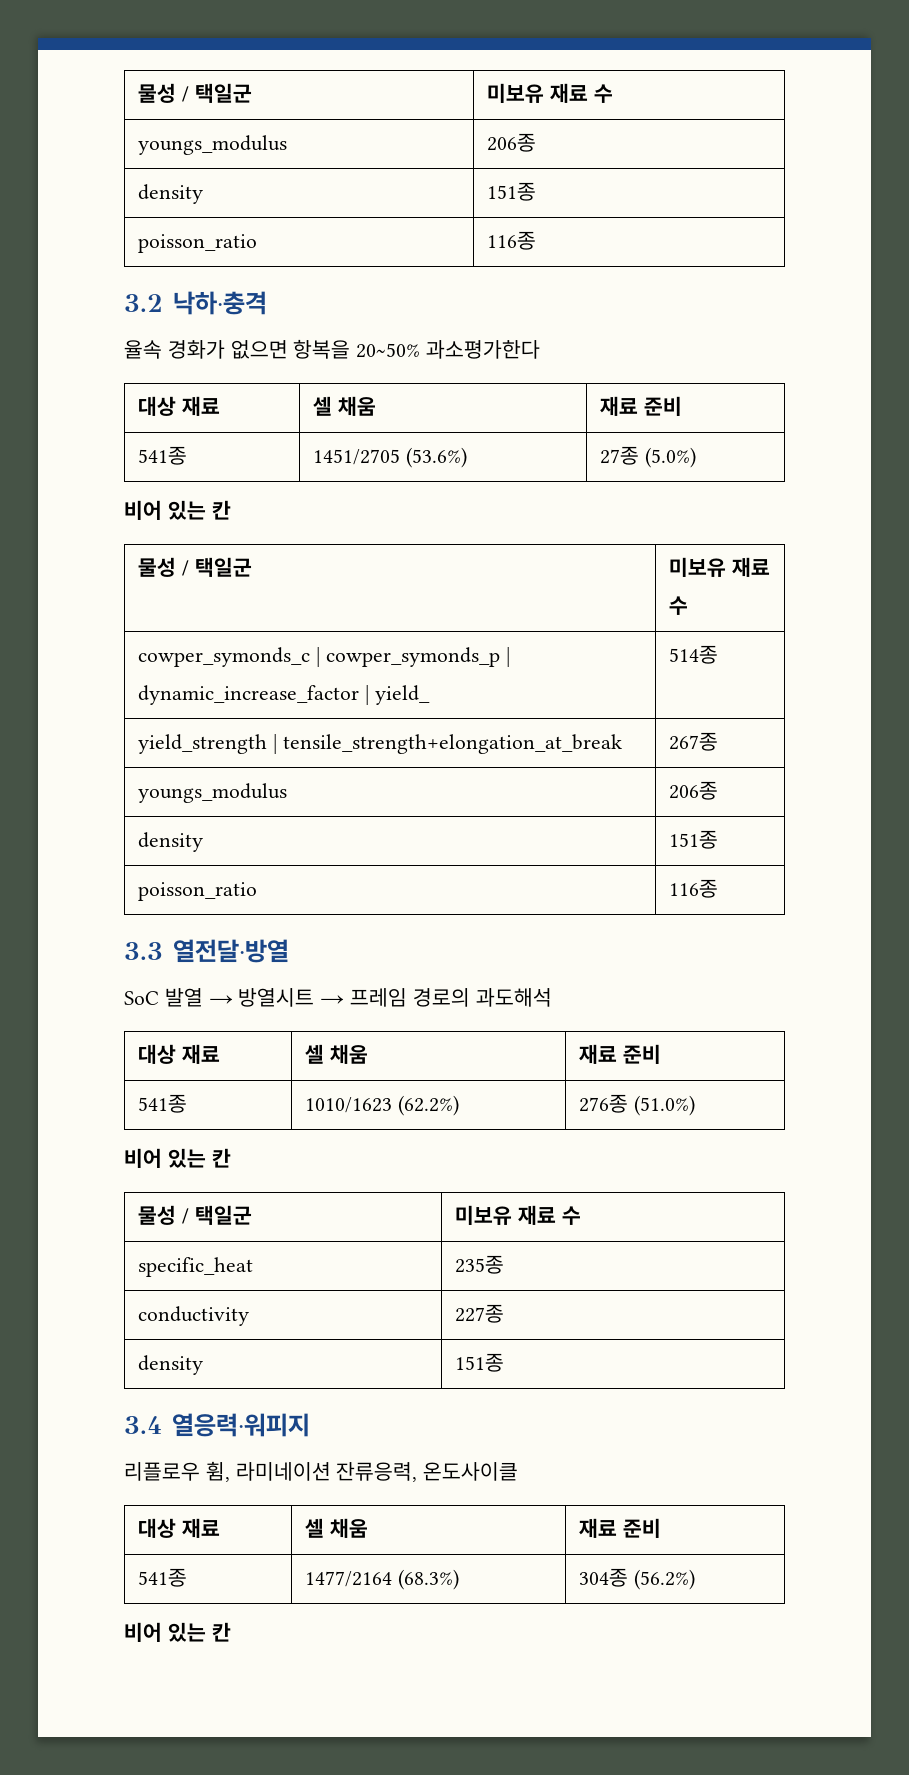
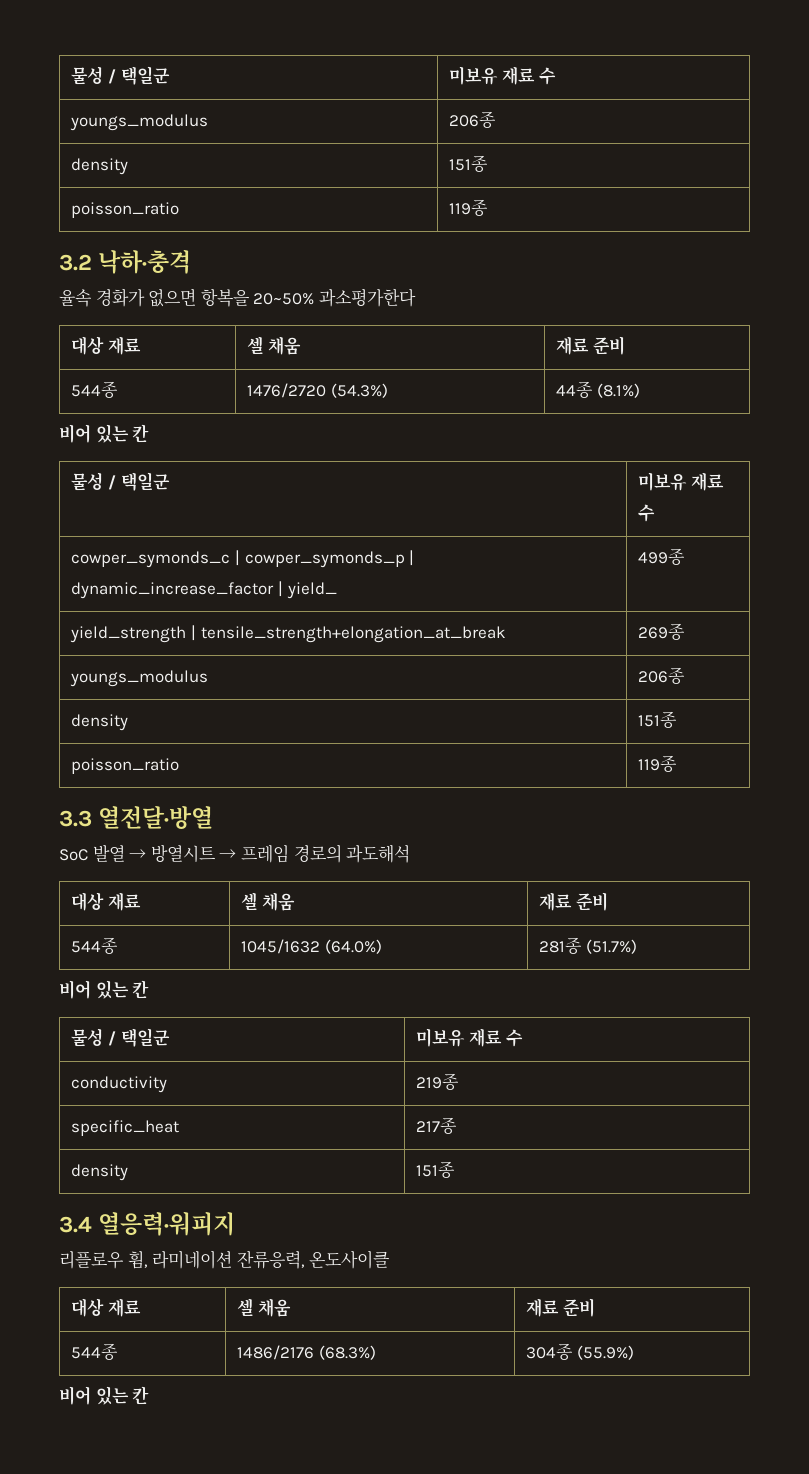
[487,231,537,250] 116종 -> [449,199,489,216] 119종
[138,446,188,465] [313,447,468,468] [600,446,697,468] 541종 | 1451/2705 (53.6%) | 27종 (5.0%) -> [71,381,119,398] [247,383,388,398] [556,381,640,398] 544종 | 1476/2720 (54.3%) | 44종 (8.1%)
[669,645,719,664] 514종 -> [638,548,686,565] 499종
[669,732,719,751] [138,783,288,803] [669,781,719,800] [138,832,204,852] [669,830,719,849] [138,882,258,901] [669,879,719,898] 267종 // youngs_modulus | 206종 // density | 151종 // poisson_ratio | 116종 -> [638,623,686,640] [70,670,209,687] [638,667,686,684] [71,714,129,731] [638,711,678,728] [71,758,180,774] [638,755,678,772] 269종 // youngs_modulus | 206종 // density | 151종 // poisson_ratio | 119종
[138,1094,188,1113] [305,1095,460,1116] [579,1094,696,1116] [124,1148,231,1168] [138,1205,253,1225] [455,1205,582,1225] 541종 | 1010/1623 (62.2%) | 276종 (51.0%) // 비어 있는 칸 // 물성 / 택일군 | 미보유 재료 수 -> [71,937,119,954] [241,939,382,954] [539,937,637,954] [59,980,150,999] [71,1028,170,1047] [416,1028,523,1047] [71,1076,168,1093] [416,1073,460,1090] 544종 | 1045/1632 (64.0%) | 281종 (51.7%) // 비어 있는 칸 // 물성 / 택일군 | 미보유 재료 수 // conductivity | 219종
[455,1255,505,1274] [138,1306,250,1326] [455,1304,505,1323] 235종 // conductivity | 227종 -> [416,1117,458,1134] 217종
[138,1568,188,1587] [305,1571,393,1587] 541종 | 1477/2164 -> [71,1343,119,1360] [237,1345,315,1360] 544종 | 1486/2176
[634,1569,696,1590] (56.2%) -> [576,1345,634,1360] (55.9%)

